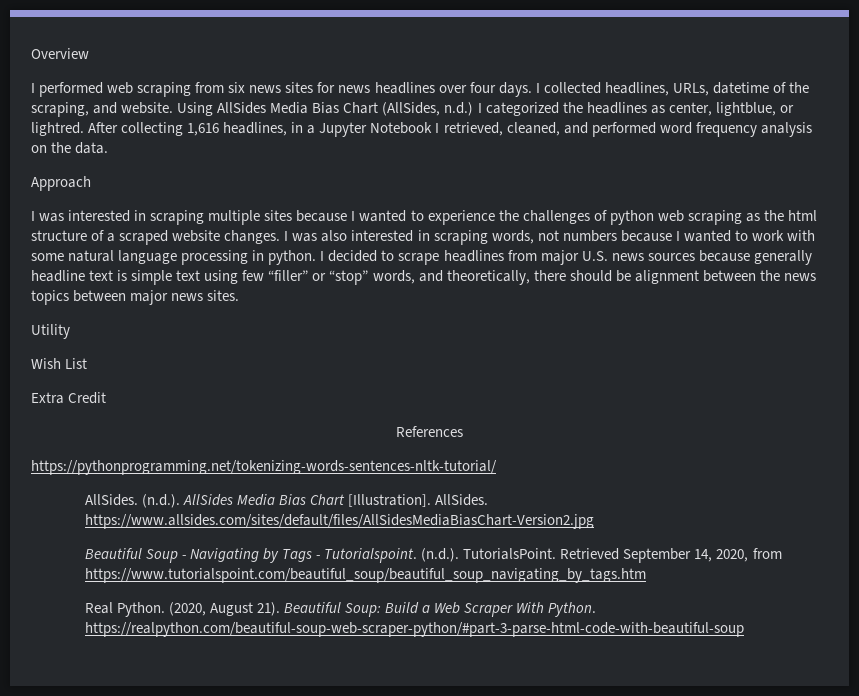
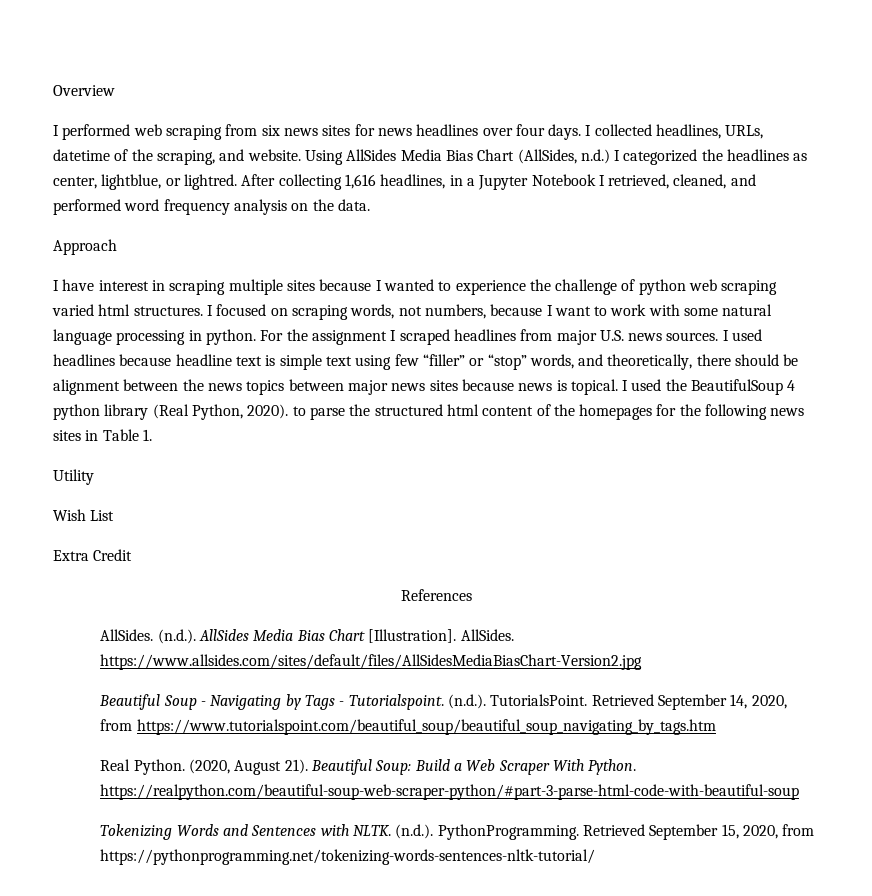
[39,210,131,222] was interested -> [62,279,149,291] have interest
[522,210,590,224] challenges -> [555,279,618,295] challenge
[745,210,817,222] [31,230,430,245] as the html structure of a scraped website changes. I was also interested in -> [52,304,288,316] varied html structures. I focused on
[562,230,731,242] numbers because I wanted -> [424,304,591,319] numbers, because I want
[320,250,440,265] I decided to scrape -> [260,329,450,345] For the assignment I scraped
[647,250,812,265] sources because generally -> [666,329,763,341] [53,354,172,366] sources. I used headlines because
[207,290,240,301] sites. -> [429,379,796,395] [53,404,805,420] [53,429,152,441] sites because news is topical. I used the BeautifulSoup 4 python library (Real Python, 2020). to parse the structured html content of the homepages for the following news sites in Table 1.
[31,460,497,475] // https://pythonprogramming.net/tokenizing-words-sentences-nltk-tutorial/ -> (472, 595) none
(744, 629) none -> [100,824,815,840] [100,849,596,865] // Tokenizing Words and Sentences with NLTK. (n.d.). PythonProgramming. Retrieved September 15, 2020, from https://pythonprogramming.net/tokenizing-words-sentences-nltk-tutorial/

